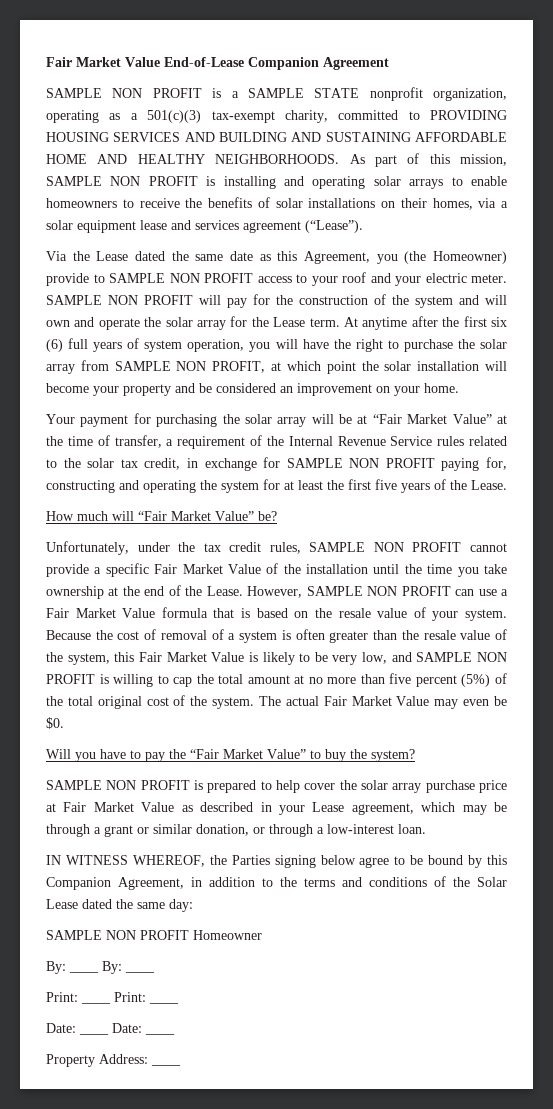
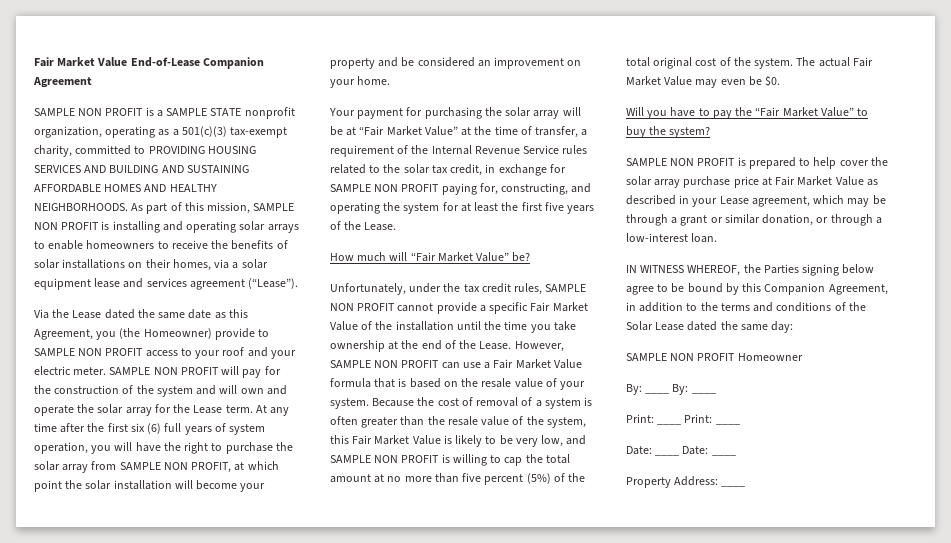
[46,154,87,164] HOME -> [104,184,142,192] HOMES
[362,317,408,330] anytime -> [270,407,290,416] [34,423,57,432] any time
[46,480,115,493] constructing -> [501,183,569,195] constructing,

